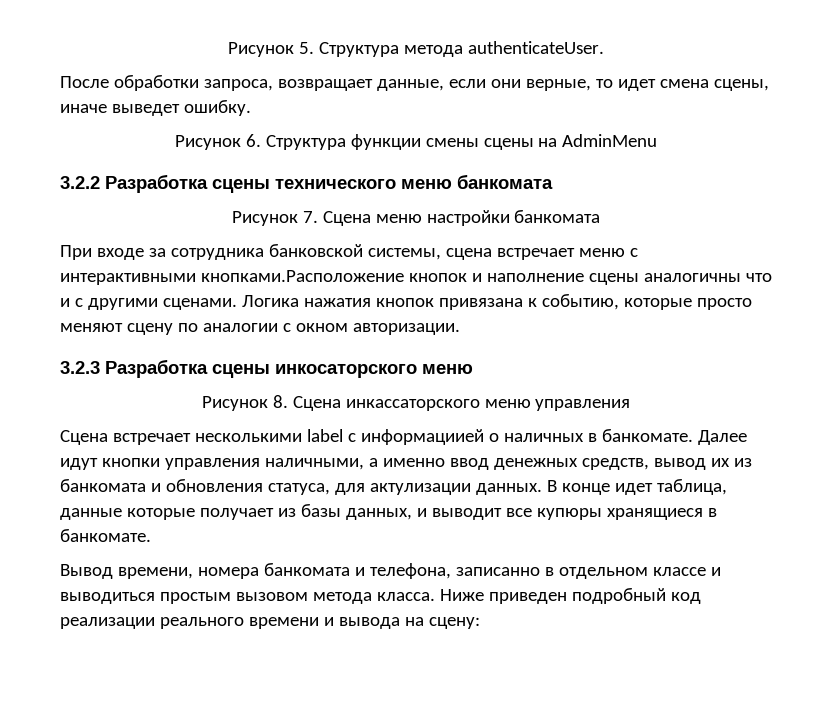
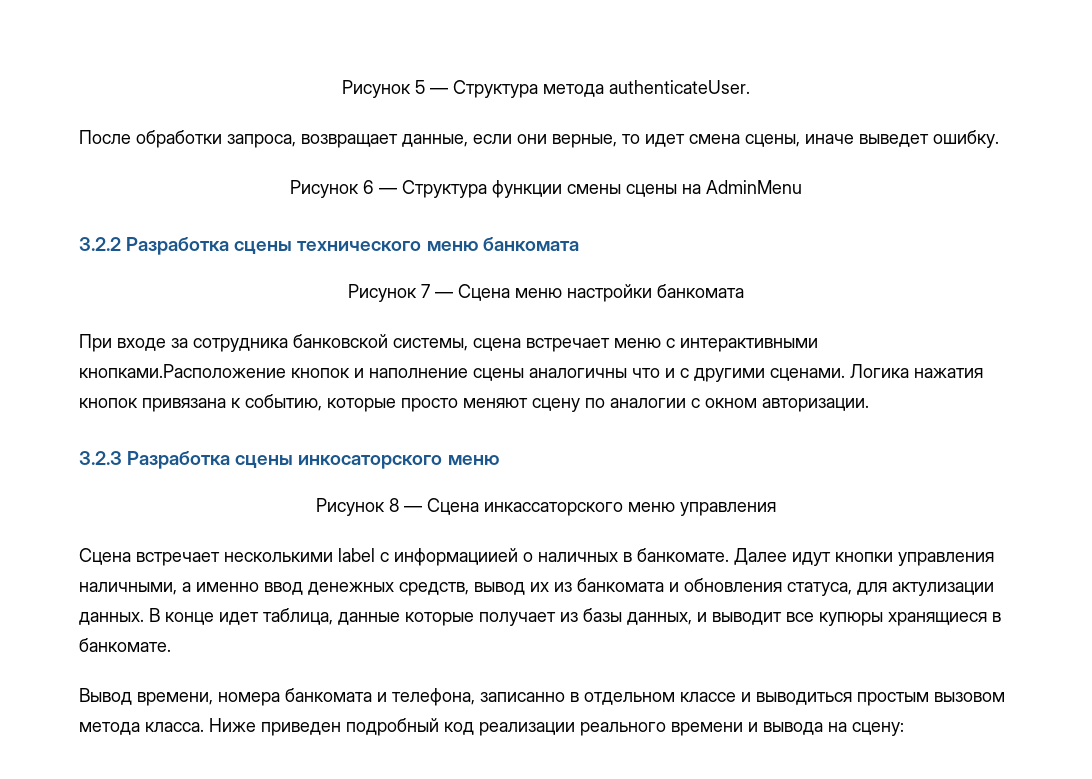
[228,42,315,57] Рисунок 5. -> [342,80,448,98] Рисунок 5 —
[245,134,261,147] 6. -> [363,180,397,194] 6 —
[302,211,318,223] 7. -> [421,284,453,298] 7 —
[272,395,288,408] 8. -> [389,498,422,512] 8 —

